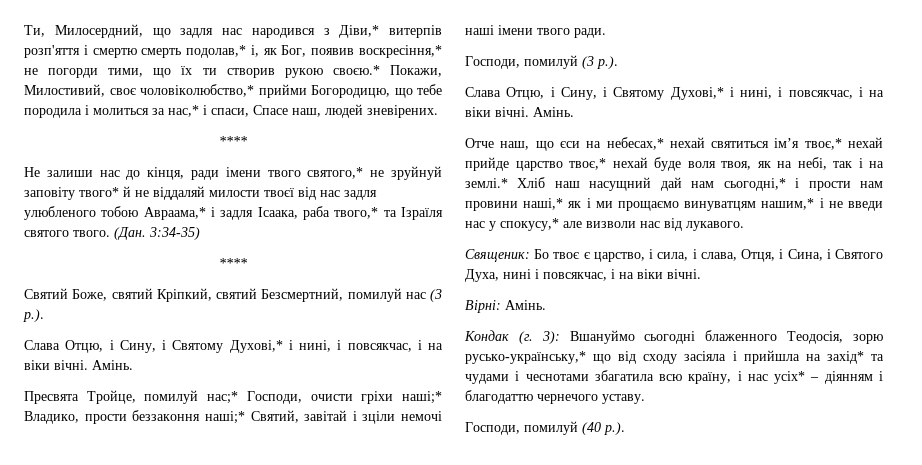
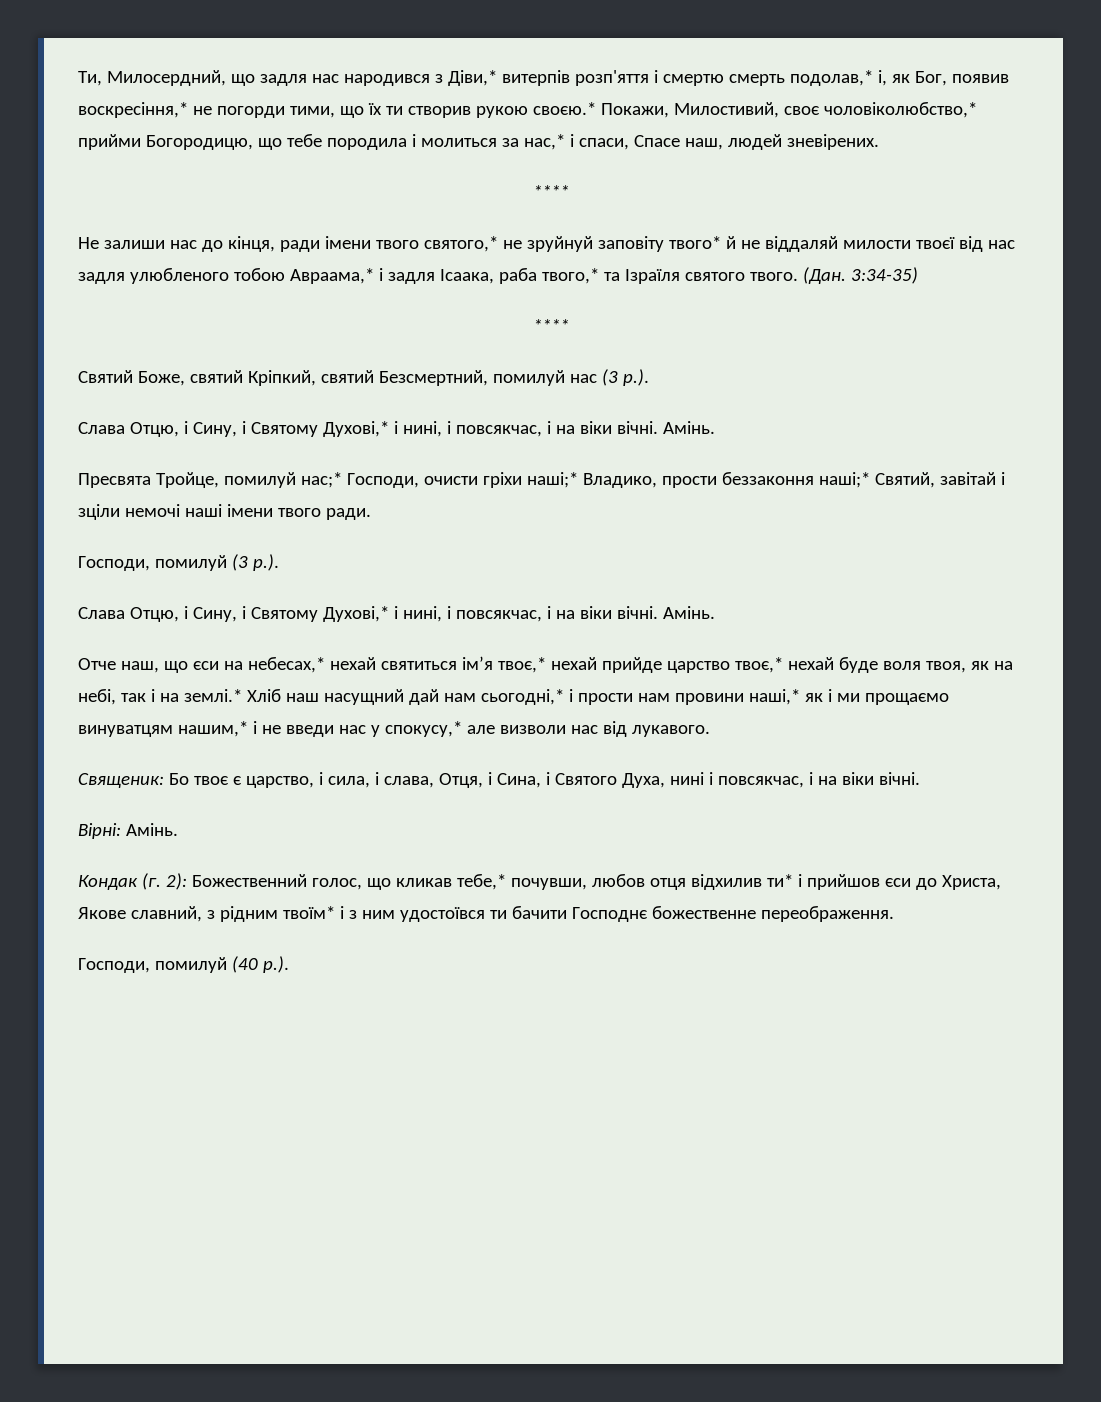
[541,330,883,344] [465,350,884,364] [465,370,883,384] [465,390,645,404] 3): Вшануймо сьогодні блаженного Теодосія, зорю русько-українську,* що від сходу засіяла і прийшла на захід* та чудами і чеснотами збагатила всю країну, і нас усіх* – діянням і благодаттю чернечого уставу. -> [165,873,1001,890] [78,906,894,922] 2): Божественний голос, що кликав тебе,* почувши, любов отця відхилив ти* і прийшов єси до Христа, Якове славний, з рідним твоїм* і з ним удостоївся ти бачити Господнє божественне переображення.

